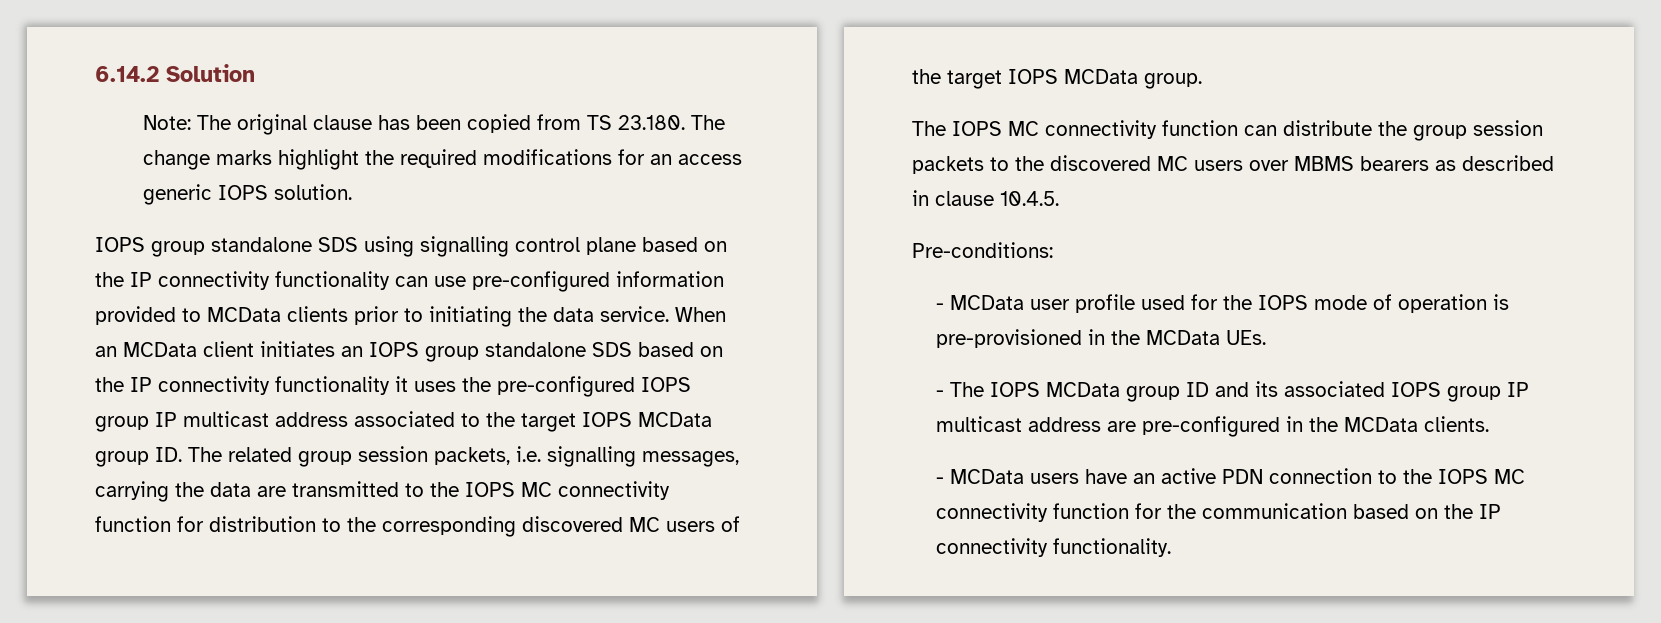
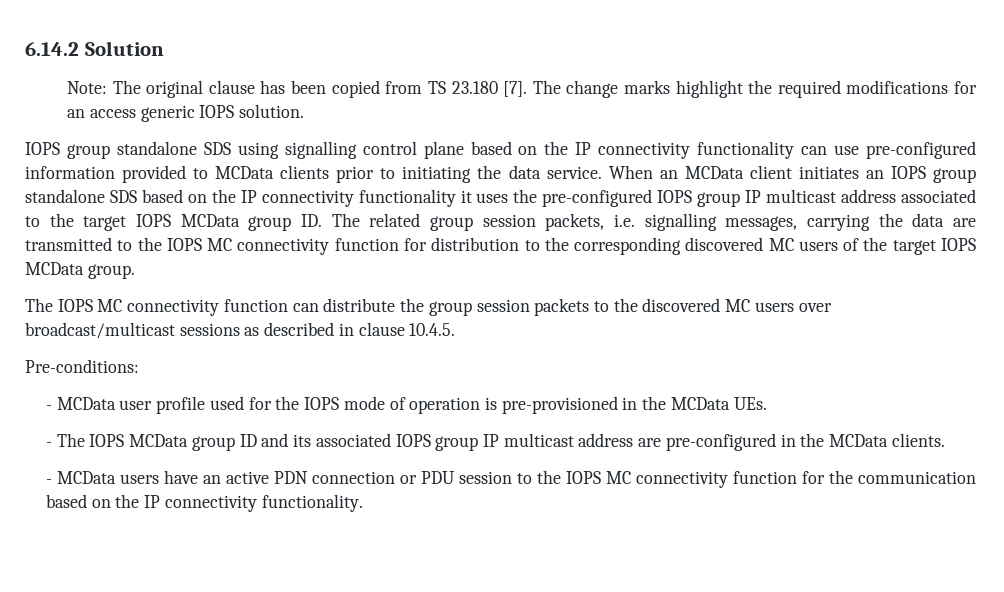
[618,115,686,130] 23.180. -> [451,81,528,97] 23.180 [7].
[1294,156,1429,171] MBMS bearers -> [25,322,240,339] broadcast/multicast sessions
(1373, 476) none -> [400,471,513,484] or PDU session

